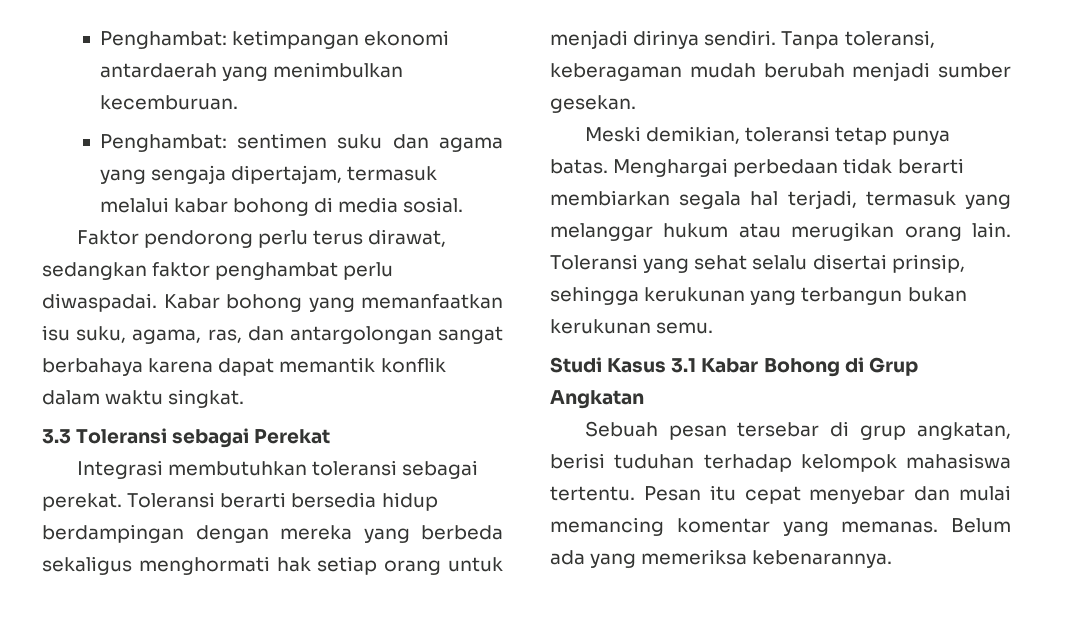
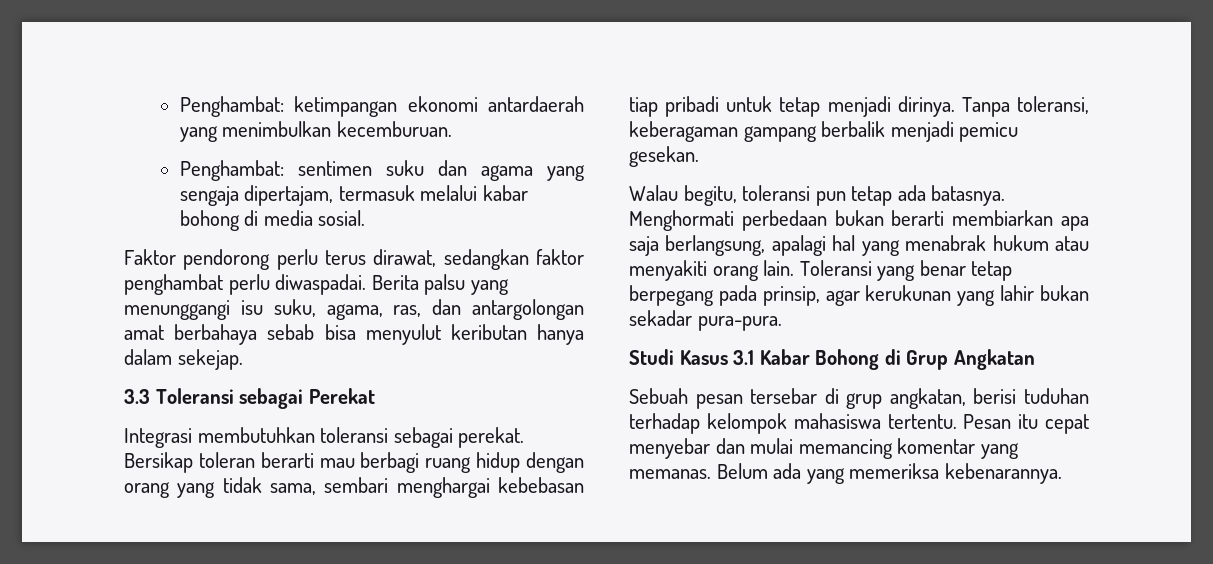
[163,294,503,312] Kabar bohong yang memanfaatkan -> [371,274,509,295] [124,300,230,320] Berita palsu yang menunggangi
[438,326,504,344] [42,357,446,376] [42,389,245,408] sangat berbahaya karena dapat memantik konflik dalam waktu singkat. -> [124,324,585,345] [124,349,243,370] amat berbahaya sebab bisa menyulut keributan hanya dalam sekejap.
[127,492,438,511] [42,524,503,543] [42,556,504,575] [550,30,935,49] [550,62,1011,81] [550,95,636,113] [584,126,951,145] [550,158,964,177] [550,190,1011,209] [550,223,653,241] Toleransi berarti bersedia hidup berdampingan dengan mereka yang berbeda sekaligus menghormati hak setiap orang untuk menjadi dirinya sendiri. Tanpa toleransi, keberagaman mudah berubah menjadi sumber gesekan. // Meski demikian, toleransi tetap punya batas. Menghargai perbedaan tidak berarti membiarkan segala hal terjadi, termasuk yang melanggar -> [124,452,584,473] [124,477,584,498] [629,96,1089,117] [629,121,1019,142] [629,146,699,167] [629,185,1006,206] [629,210,1089,231] [629,235,987,256] Bersikap toleran berarti mau berbagi ruang hidup dengan orang yang tidak sama, sembari menghargai kebebasan tiap pribadi untuk tetap menjadi dirinya. Tanpa toleransi, keberagaman gampang berbalik menjadi pemicu gesekan. // Walau begitu, toleransi pun tetap ada batasnya. Menghormati perbedaan bukan berarti membiarkan apa saja berlangsung, apalagi hal yang menabrak
[791,222,895,241] merugikan -> [629,260,707,281] menyakiti
[694,254,965,273] [550,286,967,305] [550,319,714,334] sehat selalu disertai prinsip, sehingga kerukunan yang terbangun bukan kerukunan semu. -> [919,260,1013,281] [629,285,1089,306] [629,310,782,331] benar tetap berpegang pada prinsip, agar kerukunan yang lahir bukan sekadar pura-pura.

